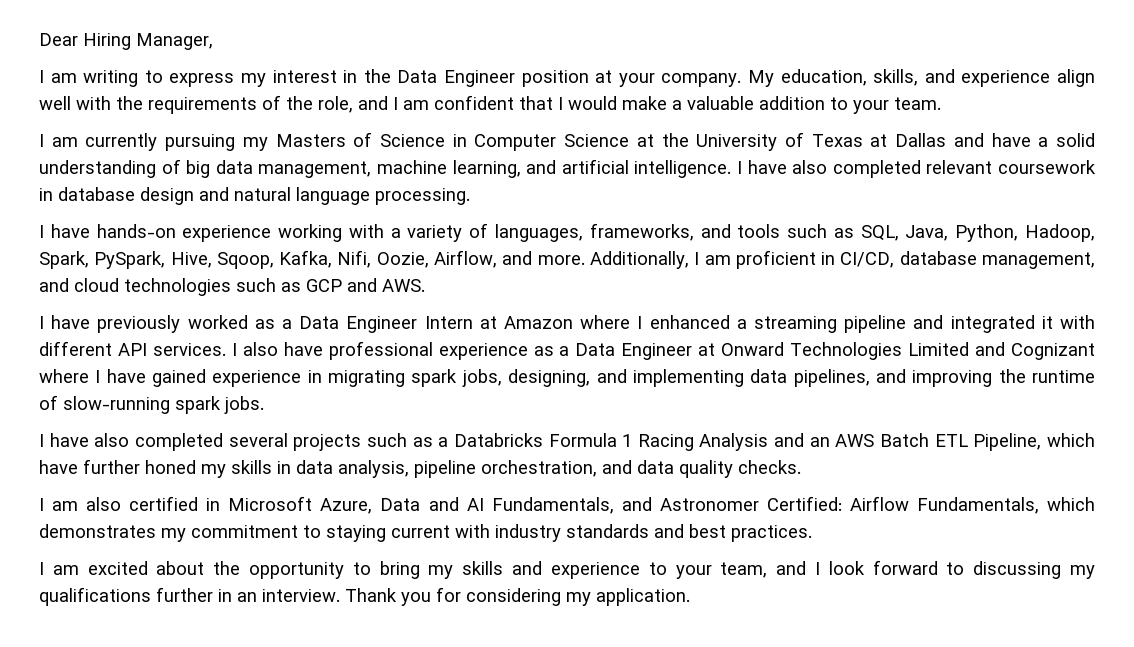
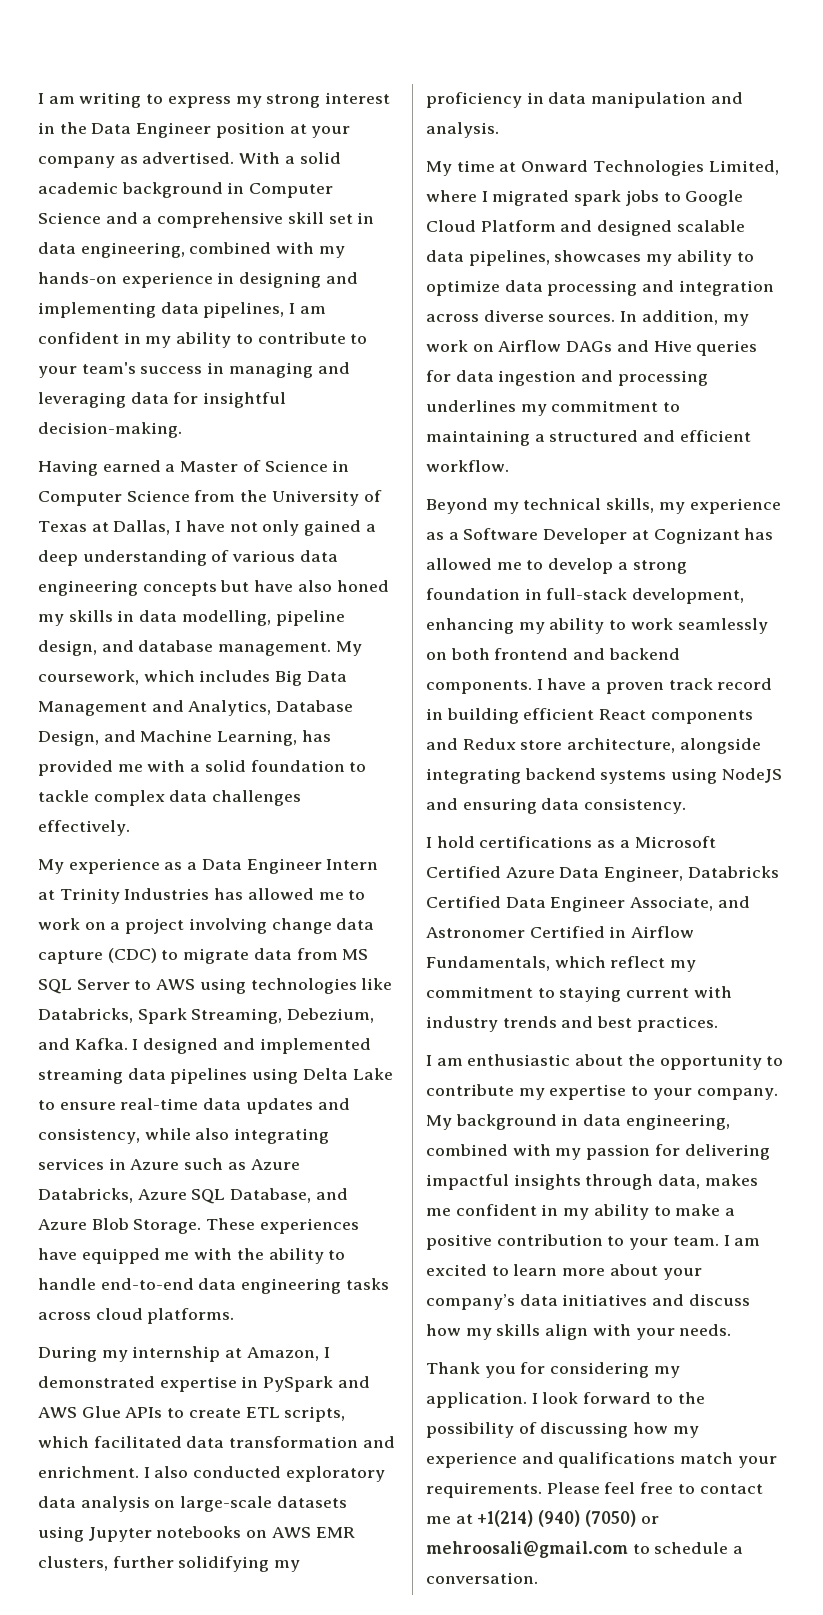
[39,33,213,50] Dear Hiring Manager, // -> (38, 98) none
(266, 80) none -> [266,94,321,108] strong
[661,69,1096,87] [39,95,941,114] [39,133,346,151] company. My education, skills, and experience align well with the requirements of the role, and I am confident that I would make a valuable addition to your team. // I am currently pursuing my Masters -> [38,152,341,168] [38,182,334,198] [38,212,375,228] [38,242,345,258] [38,272,358,288] [38,302,326,318] [38,332,368,348] [38,362,350,378] [38,392,287,408] [38,422,182,438] [38,460,239,476] company as advertised. With a solid academic background in Computer Science and a comprehensive skill set in data engineering, combined with my hands-on experience in designing and implementing data pipelines, I am confident in my ability to contribute to your team's success in managing and leveraging data for insightful decision-making. // Having earned a Master
[636,134,654,147] at -> [194,490,236,502] from
[895,133,1095,147] [39,159,1097,178] [39,187,470,205] [39,223,1096,242] [39,250,1095,269] [39,278,425,296] [39,315,248,333] Dallas and have a solid understanding of big data management, machine learning, and artificial intelligence. I have also completed relevant coursework in database design and natural language processing. // I have hands-on experience working with a variety of languages, frameworks, and tools such as SQL, Java, Python, Hadoop, Spark, PySpark, Hive, Sqoop, Kafka, Nifi, Oozie, Airflow, and more. Additionally, I am proficient in CI/CD, database management, and cloud technologies such as GCP and AWS. // I have previously worked -> [113,520,376,536] [38,550,338,566] [38,580,389,596] [38,610,345,626] [38,640,362,656] [38,670,347,686] [38,700,354,716] [38,730,331,746] [38,760,367,776] [38,790,302,806] [38,820,130,836] [38,858,160,874] Dallas, I have not only gained a deep understanding of various data engineering concepts but have also honed my skills in data modelling, pipeline design, and database management. My coursework, which includes Big Data Management and Analytics, Database Design, and Machine Learning, has provided me with a solid foundation to tackle complex data challenges effectively. // My experience
[503,315,1096,333] [39,341,1096,360] [39,369,1096,387] [39,395,264,414] [39,433,1095,451] [39,459,801,478] [39,496,842,514] Amazon where I enhanced a streaming pipeline and integrated it with different API services. I also have professional experience as a Data Engineer at Onward Technologies Limited and Cognizant where I have gained experience in migrating spark jobs, designing, and implementing data pipelines, and improving the runtime of slow-running spark jobs. // I have also completed several projects such as a Databricks Formula 1 Racing Analysis and an AWS Batch ETL Pipeline, which have further honed my skills in data analysis, pipeline orchestration, and data quality checks. // I am also certified in Microsoft Azure, Data and AI Fundamentals, and Astronomer Certified: -> [59,888,366,904] [38,918,375,934] [38,948,369,964] [38,978,393,994] [38,1008,375,1024] [38,1038,371,1054] [38,1068,393,1084] [38,1098,350,1114] [38,1128,330,1144] [38,1158,300,1170] [38,1188,348,1204] [38,1218,359,1234] [38,1248,346,1264] [38,1278,389,1294] [38,1308,235,1324] [38,1346,330,1362] [38,1376,370,1392] [38,1406,346,1422] [38,1436,395,1448] [38,1466,385,1482] [38,1496,347,1512] [38,1526,355,1542] [38,1556,301,1572] [426,92,743,108] [426,122,499,138] [426,160,779,176] [426,190,744,206] [426,220,745,236] [426,250,754,266] [426,280,774,296] [426,310,749,326] [426,340,758,356] [426,370,708,386] [426,400,681,416] [426,430,751,446] [426,460,509,472] [426,498,781,514] [426,528,774,544] [426,558,687,574] [426,588,745,604] [426,618,768,634] [426,648,680,660] [426,678,773,694] [426,708,753,724] [426,738,761,754] [426,768,782,784] [426,798,687,814] [426,836,716,848] [426,866,779,882] [426,896,750,912] [426,926,627,938] Trinity Industries has allowed me to work on a project involving change data capture (CDC) to migrate data from MS SQL Server to AWS using technologies like Databricks, Spark Streaming, Debezium, and Kafka. I designed and implemented streaming data pipelines using Delta Lake to ensure real-time data updates and consistency, while also integrating services in Azure such as Azure Databricks, Azure SQL Database, and Azure Blob Storage. These experiences have equipped me with the ability to handle end-to-end data engineering tasks across cloud platforms. // During my internship at Amazon, I demonstrated expertise in PySpark and AWS Glue APIs to create ETL scripts, which facilitated data transformation and enrichment. I also conducted exploratory data analysis on large-scale datasets using Jupyter notebooks on AWS EMR clusters, further solidifying my proficiency in data manipulation and analysis. // My time at Onward Technologies Limited, where I migrated spark jobs to Google Cloud Platform and designed scalable data pipelines, showcases my ability to optimize data processing and integration across diverse sources. In addition, my work on Airflow DAGs and Hive queries for data ingestion and processing underlines my commitment to maintaining a structured and efficient workflow. // Beyond my technical skills, my experience as a Software Developer at Cognizant has allowed me to develop a strong foundation in full-stack development, enhancing my ability to work seamlessly on both frontend and backend components. I have a proven track record in building efficient React components and Redux store architecture, alongside integrating backend systems using NodeJS and ensuring data consistency. // I hold certifications as a Microsoft Certified Azure Data Engineer, Databricks Certified Data Engineer Associate, and Astronomer Certified in
[39,524,156,538] demonstrates -> [610,956,666,968] reflect
[566,524,649,538] standards -> [502,1016,557,1028] trends
[87,561,148,575] excited -> [467,1054,571,1066] enthusiastic
[379,560,1096,579] [39,587,340,606] bring my skills and experience to your team, and I look forward to discussing my qualifications further in an interview. -> [426,1084,778,1100] [426,1114,730,1130] [426,1144,770,1160] [426,1174,758,1190] [426,1204,736,1220] [426,1234,761,1250] [426,1264,702,1280] [426,1294,750,1310] [426,1324,732,1340] contribute my expertise to your company. My background in data engineering, combined with my passion for delivering impactful insights through data, makes me confident in my ability to make a positive contribution to your team. I am excited to learn more about your company’s data initiatives and discuss how my skills align with your needs. //
(690, 597) none -> [531,1392,705,1404] [426,1422,699,1438] [426,1452,777,1468] [426,1482,763,1498] [426,1510,659,1527] [426,1541,744,1558] [426,1572,538,1584] I look forward to the possibility of discussing how my experience and qualifications match your requirements. Please feel free to contact me at +1(214) (940) (7050) or mehroosali@gmail.com to schedule a conversation.

